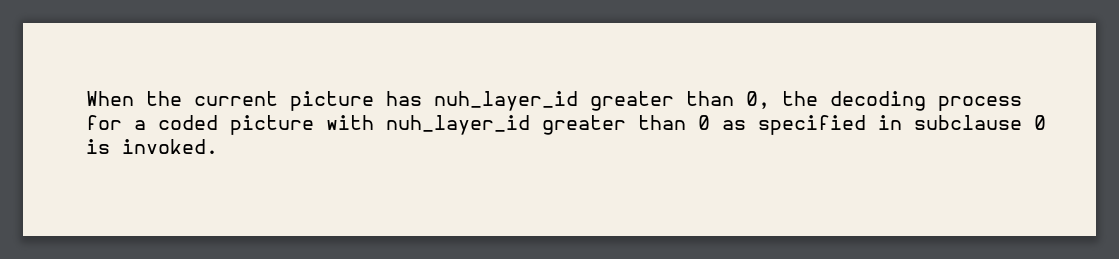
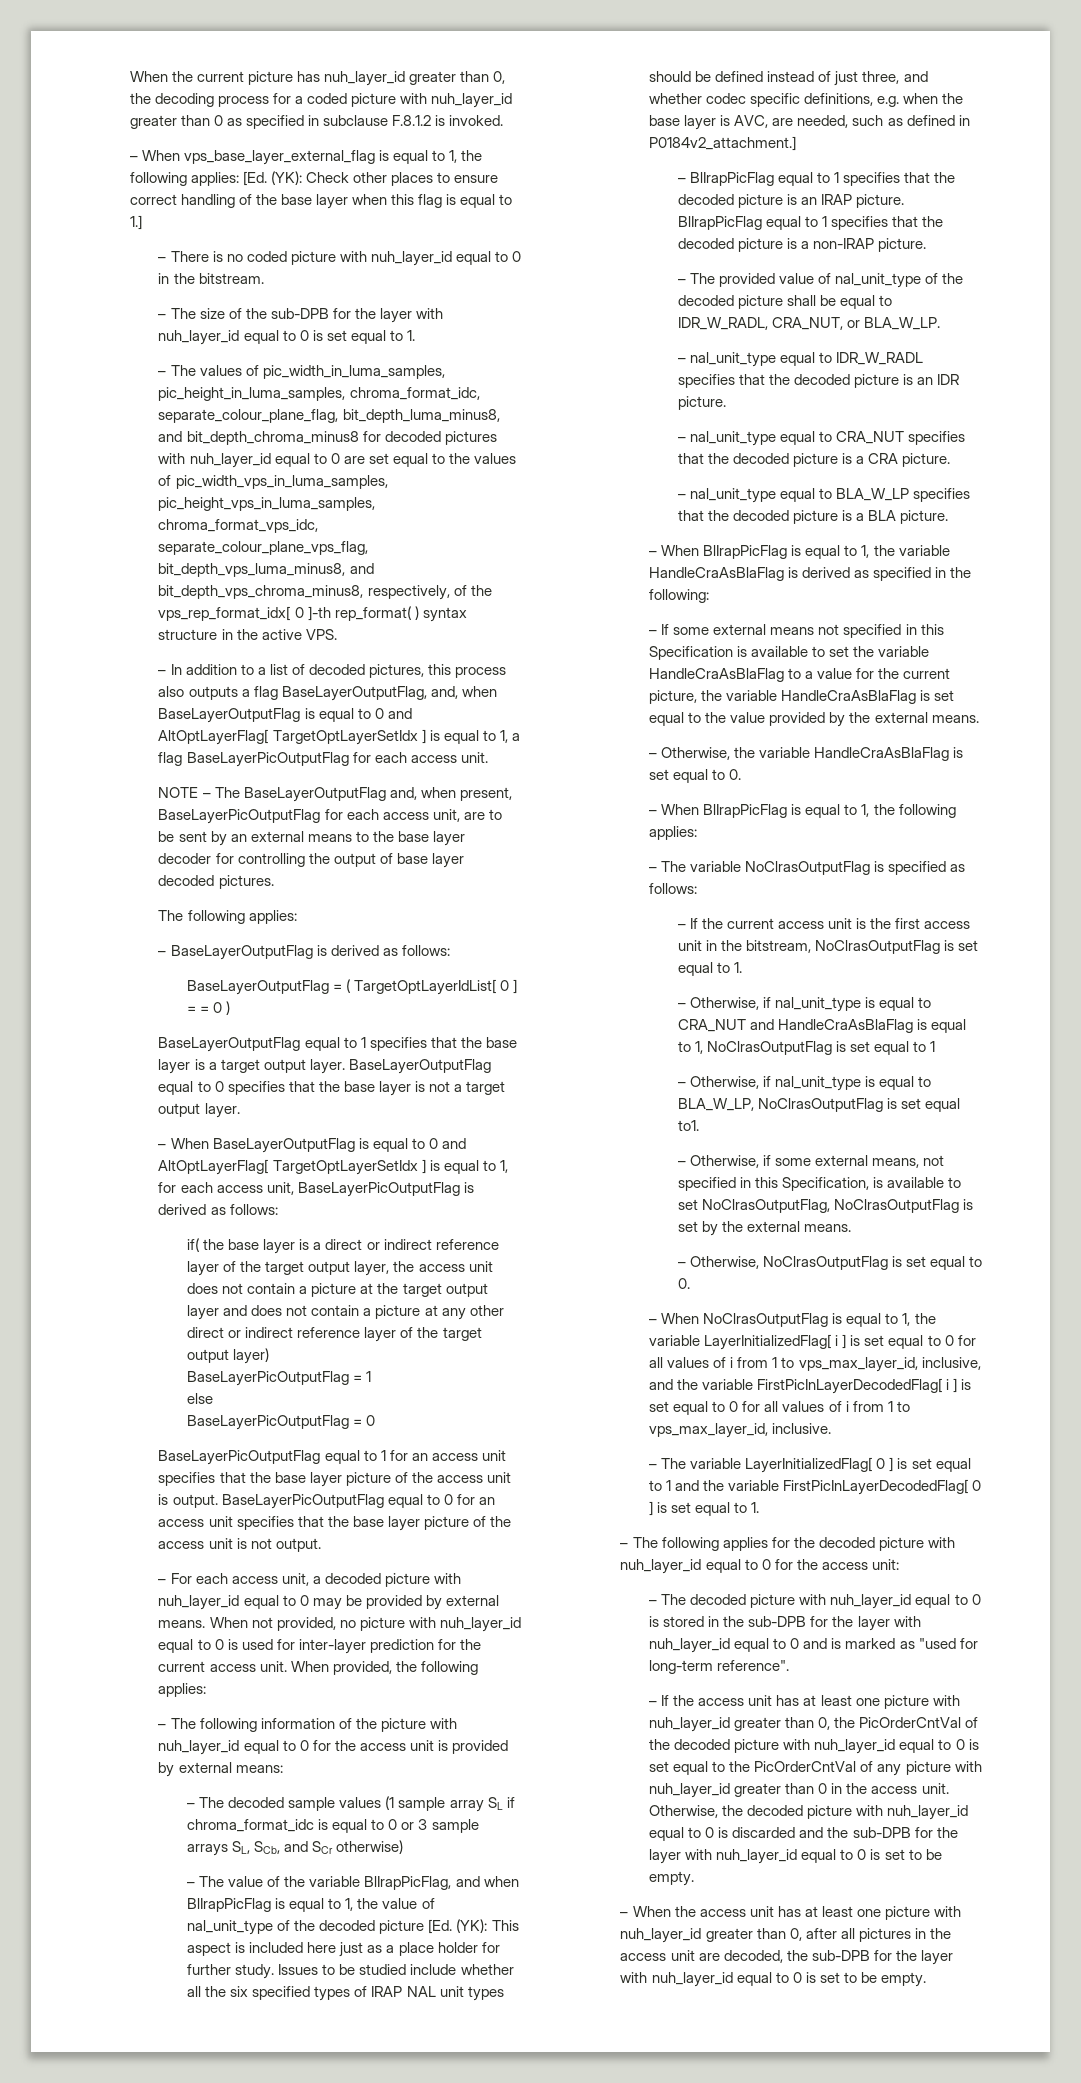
[1034,115,1047,130] [86,139,219,154] 0 is invoked. -> [392,115,504,126] [129,150,483,165] [129,171,499,186] [129,194,513,209] [129,215,142,230] [158,251,521,266] [158,273,264,284] [158,308,443,323] [158,330,415,345] [158,365,445,379] [158,387,480,401] [158,409,500,423] [158,431,497,445] [158,453,516,468] [158,475,388,489] [158,497,376,511] [158,519,319,533] [158,541,369,555] [158,563,374,577] [158,585,492,600] [158,606,467,622] [158,629,337,640] [158,664,506,678] [158,686,497,701] [158,708,412,723] [158,729,520,745] [158,752,488,767] [158,787,512,802] [158,809,502,824] [158,831,465,846] [158,853,464,868] [158,875,274,889] [158,910,297,924] [158,945,450,960] [187,979,518,995] [187,1001,231,1015] [158,1037,517,1052] [158,1059,491,1074] [158,1081,505,1096] [158,1103,240,1118] [158,1138,466,1153] [158,1159,508,1175] [158,1182,474,1197] [158,1204,278,1215] [187,1238,499,1254] [187,1261,493,1276] [187,1283,488,1297] [187,1305,504,1320] [187,1327,482,1342] [187,1348,270,1364] [187,1371,372,1386] [187,1393,214,1404] [187,1415,376,1430] [158,1450,506,1465] [158,1472,511,1487] [158,1494,495,1509] [158,1516,511,1531] [158,1538,321,1552] [158,1573,461,1587] [158,1595,499,1610] [158,1617,521,1632] [158,1639,481,1654] [158,1661,478,1675] [158,1683,207,1697] [158,1718,457,1732] [158,1740,508,1755] [158,1762,283,1777] [187,1796,515,1812] [187,1819,479,1833] [187,1840,404,1856] [187,1876,519,1890] [187,1898,435,1912] [187,1919,519,1935] [187,1942,500,1957] [187,1964,514,1979] [187,1986,504,2001] [649,71,928,86] [649,93,964,107] [649,115,970,130] [649,136,797,151] [677,172,956,186] [677,194,905,208] [677,216,944,230] [677,238,927,252] [677,273,964,288] [677,295,893,309] [677,317,941,330] [677,352,924,367] [677,374,960,388] [677,396,726,410] [677,431,966,446] [677,453,951,467] [677,488,971,503] [677,510,949,524] [649,545,950,559] [649,567,972,581] [649,589,710,603] [649,624,944,638] [649,646,930,660] [649,668,951,682] [649,690,955,704] [649,712,979,727] [649,747,964,761] [649,769,742,783] [649,804,956,818] [649,826,698,840] [649,861,966,875] [649,883,698,894] [677,918,971,929] [677,940,979,954] [677,962,742,976] [677,997,932,1012] [677,1019,967,1033] [677,1041,936,1055] [677,1076,932,1091] [677,1098,961,1112] [677,1120,699,1131] [677,1155,945,1168] [677,1177,962,1191] [677,1199,974,1213] [677,1221,852,1236] [677,1256,983,1270] [677,1278,690,1289] [649,1313,936,1327] [649,1334,976,1350] [649,1357,981,1372] [649,1378,972,1394] [649,1401,910,1415] [649,1423,832,1438] [649,1457,971,1473] [649,1479,982,1495] [649,1501,760,1516] [620,1537,955,1551] [620,1559,899,1574] [649,1594,981,1609] [649,1616,921,1631] [649,1638,978,1653] [649,1660,790,1674] [649,1695,960,1709] [649,1717,979,1732] [649,1739,979,1754] [649,1761,982,1776] [649,1783,949,1798] [649,1805,969,1820] [649,1827,958,1841] [649,1849,942,1864] [649,1871,695,1886] [620,1906,961,1920] [620,1928,951,1943] [620,1950,953,1965] [620,1972,926,1987] F.8.1.2 is invoked. // – When vps_base_layer_external_flag is equal to 1, the following applies: [Ed. (YK): Check other places to ensure correct handling of the base layer when this flag is equal to 1.] // – There is no coded picture with nuh_layer_id equal to 0 in the bitstream. // – The size of the sub-DPB for the layer with nuh_layer_id equal to 0 is set equal to 1. // – The values of pic_width_in_luma_samples, pic_height_in_luma_samples, chroma_format_idc, separate_colour_plane_flag, bit_depth_luma_minus8, and bit_depth_chroma_minus8 for decoded pictures with nuh_layer_id equal to 0 are set equal to the values of pic_width_vps_in_luma_samples, pic_height_vps_in_luma_samples, chroma_format_vps_idc, separate_colour_plane_vps_flag, bit_depth_vps_luma_minus8, and bit_depth_vps_chroma_minus8, respectively, of the vps_rep_format_idx[ 0 ]-th rep_format( ) syntax structure in the active VPS. // – In addition to a list of decoded pictures, this process also outputs a flag BaseLayerOutputFlag, and, when BaseLayerOutputFlag is equal to 0 and AltOptLayerFlag[ TargetOptLayerSetIdx ] is equal to 1, a flag BaseLayerPicOutputFlag for each access unit. // NOTE – The BaseLayerOutputFlag and, when present, BaseLayerPicOutputFlag for each access unit, are to be sent by an external means to the base layer decoder for controlling the output of base layer decoded pictures. // The following applies: // – BaseLayerOutputFlag is derived as follows: // BaseLayerOutputFlag = ( TargetOptLayerIdList[ 0 ] = = 0 ) // BaseLayerOutputFlag equal to 1 specifies that the base layer is a target output layer. BaseLayerOutputFlag equal to 0 specifies that the base layer is not a target output layer. // – When BaseLayerOutputFlag is equal to 0 and AltOptLayerFlag[ TargetOptLayerSetIdx ] is equal to 1, for each access unit, BaseLayerPicOutputFlag is derived as follows: // if( the base layer is a direct or indirect reference layer of the target output layer, the access unit does not contain a picture at the target output layer and does not contain a picture at any other direct or indirect reference layer of the target output layer) // BaseLayerPicOutputFlag = 1 // else // BaseLayerPicOutputFlag = 0 // BaseLayerPicOutputFlag equal to 1 for an access unit specifies that the base layer picture of the access unit is output. BaseLayerPicOutputFlag equal to 0 for an access unit specifies that the base layer picture of the access unit is not output. // – For each access unit, a decoded picture with nuh_layer_id equal to 0 may be provided by external means. When not provided, no picture with nuh_layer_id equal to 0 is used for inter-layer prediction for the current access unit. When provided, the following applies: // – The following information of the picture with nuh_layer_id equal to 0 for the access unit is provided by external means: // – The decoded sample values (1 sample array SL if chroma_format_idc is equal to 0 or 3 sample arrays SL, SCb, and SCr otherwise) // – The value of the variable BlIrapPicFlag, and when BlIrapPicFlag is equal to 1, the value of nal_unit_type of the decoded picture [Ed. (YK): This aspect is included here just as a place holder for further study. Issues to be studied include whether all the six specified types of IRAP NAL unit types should be defined instead of just three, and whether codec specific definitions, e.g. when the base layer is AVC, are needed, such as defined in P0184v2_attachment.] // – BlIrapPicFlag equal to 1 specifies that the decoded picture is an IRAP picture. BlIrapPicFlag equal to 1 specifies that the decoded picture is a non-IRAP picture. // – The provided value of nal_unit_type of the decoded picture shall be equal to IDR_W_RADL, CRA_NUT, or BLA_W_LP. // – nal_unit_type equal to IDR_W_RADL specifies that the decoded picture is an IDR picture. // – nal_unit_type equal to CRA_NUT specifies that the decoded picture is a CRA picture. // – nal_unit_type equal to BLA_W_LP specifies that the decoded picture is a BLA picture. // – When BlIrapPicFlag is equal to 1, the variable HandleCraAsBlaFlag is derived as specified in the following: // – If some external means not specified in this Specification is available to set the variable HandleCraAsBlaFlag to a value for the current picture, the variable HandleCraAsBlaFlag is set equal to the value provided by the external means. // – Otherwise, the variable HandleCraAsBlaFlag is set equal to 0. // – When BlIrapPicFlag is equal to 1, the following applies: // – The variable NoClrasOutputFlag is specified as follows: // – If the current access unit is the first access unit in the bitstream, NoClrasOutputFlag is set equal to 1. // – Otherwise, if nal_unit_type is equal to CRA_NUT and HandleCraAsBlaFlag is equal to 1, NoClrasOutputFlag is set equal to 1 // – Otherwise, if nal_unit_type is equal to BLA_W_LP, NoClrasOutputFlag is set equal to1. // – Otherwise, if some external means, not specified in this Specification, is available to set NoClrasOutputFlag, NoClrasOutputFlag is set by the external means. // – Otherwise, NoClrasOutputFlag is set equal to 0. // – When NoClrasOutputFlag is equal to 1, the variable LayerInitializedFlag[ i ] is set equal to 0 for all values of i from 1 to vps_max_layer_id, inclusive, and the variable FirstPicInLayerDecodedFlag[ i ] is set equal to 0 for all values of i from 1 to vps_max_layer_id, inclusive. // – The variable LayerInitializedFlag[ 0 ] is set equal to 1 and the variable FirstPicInLayerDecodedFlag[ 0 ] is set equal to 1. // – The following applies for the decoded picture with nuh_layer_id equal to 0 for the access unit: // – The decoded picture with nuh_layer_id equal to 0 is stored in the sub-DPB for the layer with nuh_layer_id equal to 0 and is marked as "used for long-term reference". // – If the access unit has at least one picture with nuh_layer_id greater than 0, the PicOrderCntVal of the decoded picture with nuh_layer_id equal to 0 is set equal to the PicOrderCntVal of any picture with nuh_layer_id greater than 0 in the access unit. Otherwise, the decoded picture with nuh_layer_id equal to 0 is discarded and the sub-DPB for the layer with nuh_layer_id equal to 0 is set to be empty. // – When the access unit has at least one picture with nuh_layer_id greater than 0, after all pictures in the access unit are decoded, the sub-DPB for the layer with nuh_layer_id equal to 0 is set to be empty.

